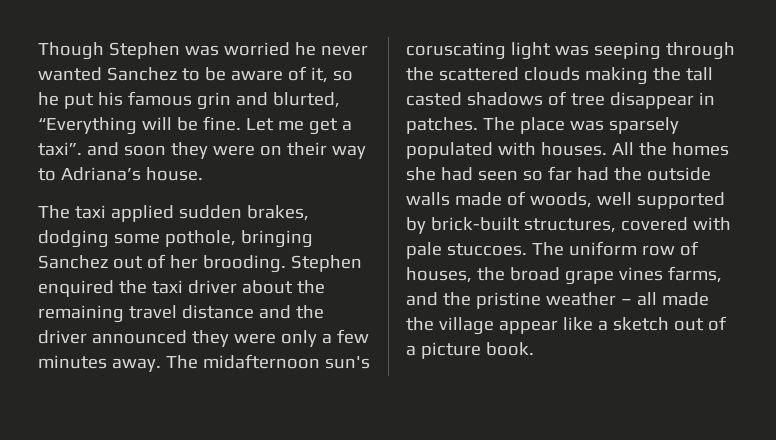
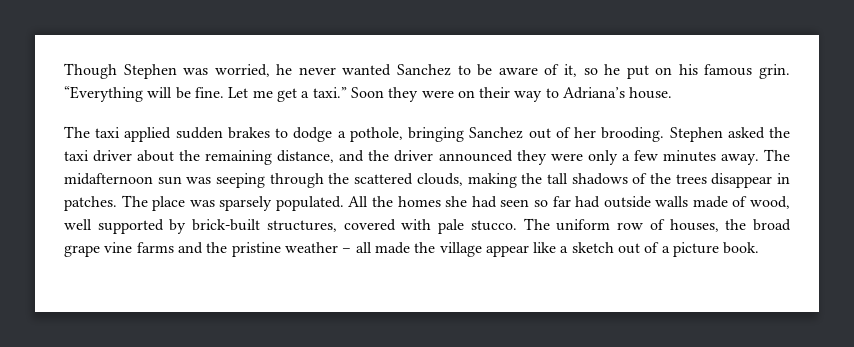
[223,42,290,56] worried -> [214,64,270,77] worried,
(94, 101) none -> [655,67,673,75] on
[196,92,340,110] grin and blurted, -> [758,64,790,79] grin.
[38,142,166,156] taxi”. and soon -> [312,87,384,98] taxi.” Soon
[246,205,309,221] [38,230,160,248] brakes, dodging some -> [227,127,346,142] brakes to dodge a
[38,280,114,297] enquired -> [727,127,765,139] asked
[128,305,254,319] travel distance -> [277,150,335,163] distance,
[324,356,370,369] [406,42,551,60] sun's coruscating light -> [157,176,182,185] sun
[523,67,580,81] clouds -> [416,173,463,186] clouds,
[406,92,462,106] casted -> (568, 178) none
[570,93,605,106] tree -> [649,173,707,184] the trees
[406,142,607,159] populated with houses. -> [275,196,344,211] populated.
[613,167,642,181] the -> (601, 202) none
[529,192,592,208] woods, -> [749,196,790,209] wood,
[446,243,527,256] stuccoes. -> [470,220,517,231] stucco.
[618,266,722,283] vines farms, -> [104,242,174,253] vine farms

